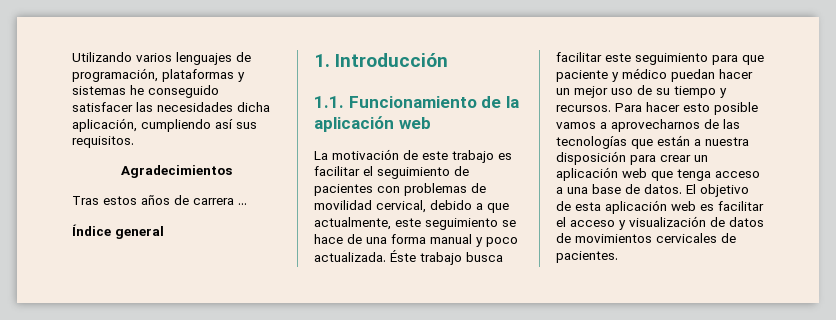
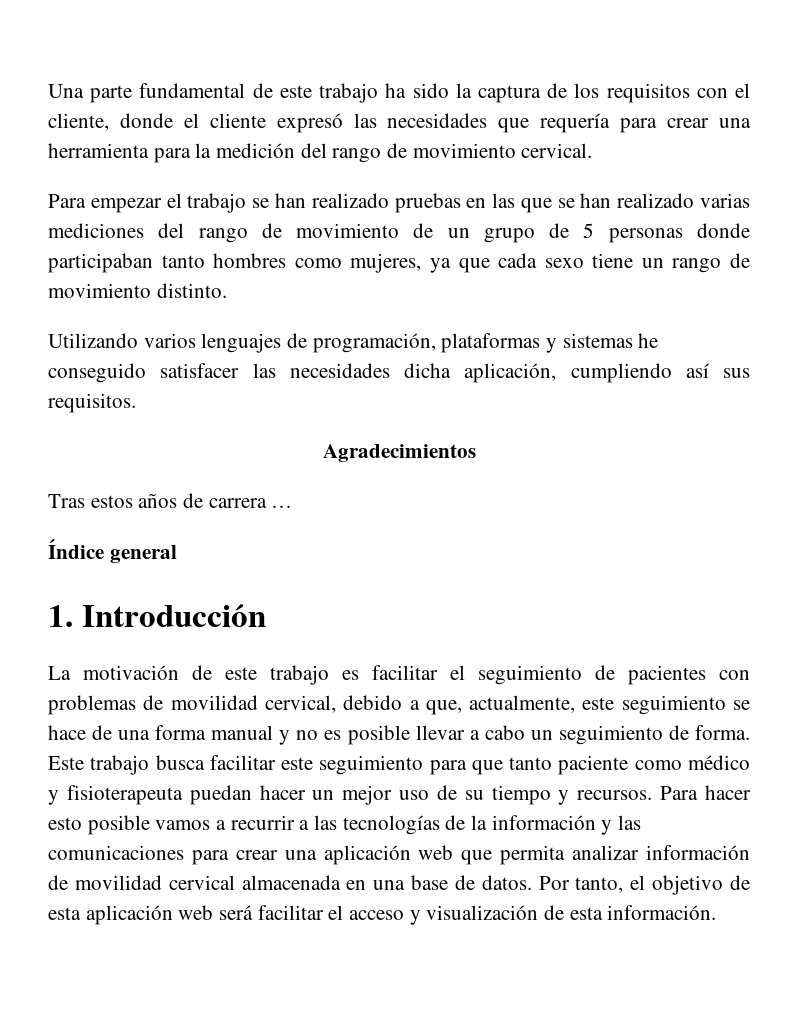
(72, 57) none -> [48,83,750,103] [48,113,751,133] [48,143,593,163] [48,193,751,213] [48,223,750,243] [48,253,750,273] [48,283,227,298] Una parte fundamental de este trabajo ha sido la captura de los requisitos con el cliente, donde el cliente expresó las necesidades que requería para crear una herramienta para la medición del rango de movimiento cervical. // Para empezar el trabajo se han realizado pruebas en las que se han realizado varias mediciones del rango de movimiento de un grupo de 5 personas donde participaban tanto hombres como mujeres, ya que cada sexo tiene un rango de movimiento distinto. //
[314,96,519,108] [314,116,431,132] // 1.1. Funcionamiento de la aplicación web -> (266, 615) none
[487,203,509,213] que -> [425,700,462,715] que,
[486,237,518,247] [314,250,416,262] poco actualizada. Éste -> [296,725,750,745] [48,756,84,770] no es posible llevar a cabo un seguimiento de forma. Este
[556,68,667,82] paciente y médico -> [509,755,750,775] [48,785,183,805] tanto paciente como médico y fisioterapeuta
[611,119,740,132] [556,135,749,149] [556,151,708,165] aprovecharnos de las tecnologías que están a nuestra disposición para crear un -> [230,815,642,835] [48,845,317,865] recurrir a las tecnologías de la información y las comunicaciones para crear una
[677,169,760,181] [556,187,563,194] tenga acceso a -> [500,845,751,865] [48,875,367,890] permita analizar información de movilidad cervical almacenada en
[686,184,696,194] El -> [538,875,646,893] Por tanto, el
[700,204,714,211] es -> [219,905,254,920] será
[729,217,764,227] [556,233,736,243] [556,251,618,263] datos de movimientos cervicales de pacientes. -> [569,905,717,920] esta información.

